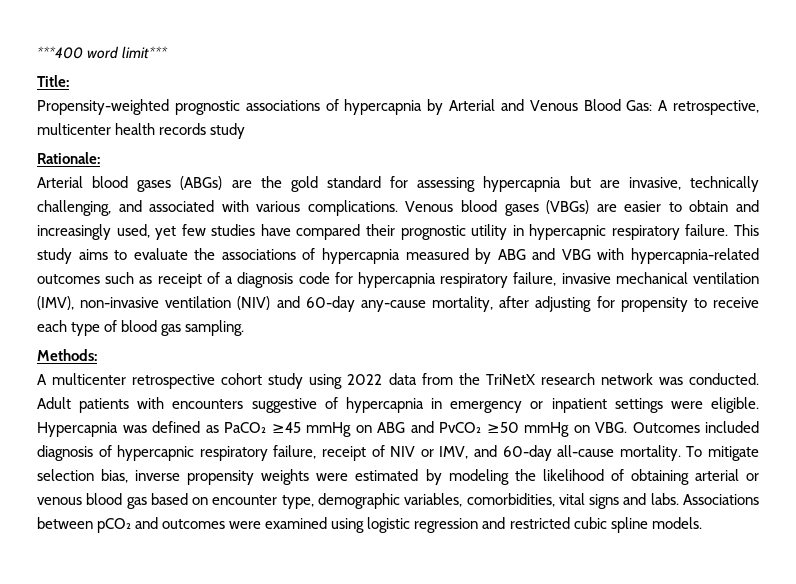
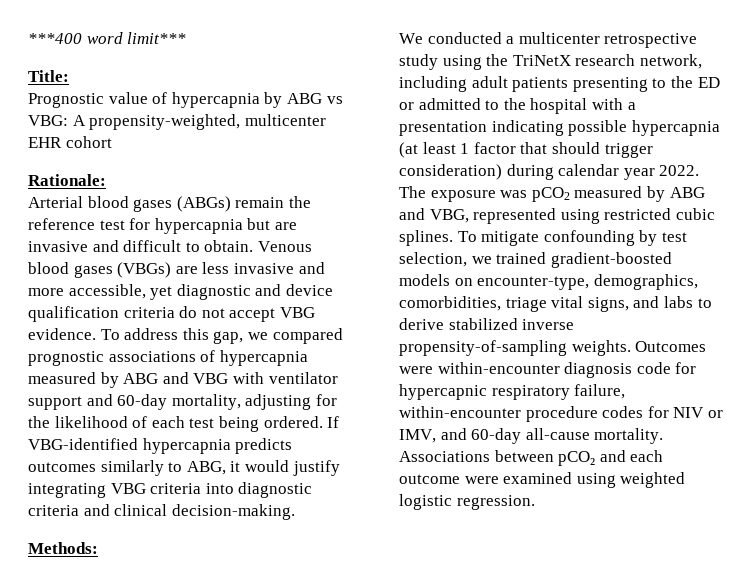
[37,99,759,115] [37,123,246,139] Propensity-weighted prognostic associations of hypercapnia by Arterial and Venous Blood Gas: A retrospective, multicenter health records study -> [28,92,343,108] [28,114,326,130] [28,136,112,148] Prognostic value of hypercapnia by ABG vs VBG: A propensity-weighted, multicenter EHR cohort
[231,176,759,192] [37,200,398,216] are the gold standard for assessing hypercapnia but are invasive, technically challenging, and associated with various complications. -> [235,196,311,208] [28,218,297,234] [28,240,254,252] remain the reference test for hypercapnia but are invasive and difficult to obtain.
[624,200,759,212] [37,224,759,240] [37,248,216,264] easier to obtain and increasingly used, yet few studies have compared their prognostic utility in hypercapnic respiratory failure. This study aims to evaluate the -> [202,262,325,274] [28,284,333,300] [28,306,315,322] [28,328,343,344] [28,351,104,366] less invasive and more accessible, yet diagnostic and device qualification criteria do not accept VBG evidence. To address this gap, we compared prognostic
[630,248,759,264] [37,272,759,288] [37,296,759,312] [37,320,245,336] [37,349,97,361] [37,373,759,389] [37,397,759,413] [37,421,759,437] [37,445,385,461] hypercapnia-related outcomes such as receipt of a diagnosis code for hypercapnia respiratory failure, invasive mechanical ventilation (IMV), non-invasive ventilation (NIV) and 60-day any-cause mortality, after adjusting for propensity to receive each type of blood gas sampling. // Methods: // A multicenter retrospective cohort study using 2022 data from the TriNetX research network was conducted. Adult patients with encounters suggestive of hypercapnia in emergency or inpatient settings were eligible. Hypercapnia was defined as PaCO₂ ≥45 mmHg on ABG and PvCO₂ ≥50 mmHg on VBG. Outcomes included diagnosis of hypercapnic respiratory failure, receipt of -> [268,372,338,384] [28,394,337,410] [28,416,340,432] [28,438,293,454] [28,460,340,476] [28,482,313,498] [28,504,295,520] [28,542,98,554] [399,32,698,48] [399,54,702,70] [399,76,720,92] [399,98,636,114] [399,120,720,136] [399,142,653,158] [399,164,700,180] [399,186,705,202] [399,208,715,224] [399,230,687,246] [399,252,672,268] [399,274,698,290] [399,296,712,312] [399,318,575,330] [399,340,707,356] [399,362,697,378] [399,384,626,400] [399,406,669,422] ventilator support and 60-day mortality, adjusting for the likelihood of each test being ordered. If VBG-identified hypercapnia predicts outcomes similarly to ABG, it would justify integrating VBG criteria into diagnostic criteria and clinical decision-making. // Methods: // We conducted a multicenter retrospective study using the TriNetX research network, including adult patients presenting to the ED or admitted to the hospital with a presentation indicating possible hypercapnia (at least 1 factor that should trigger consideration) during calendar year 2022. The exposure was pCO2 measured by ABG and VBG, represented using restricted cubic splines. To mitigate confounding by test selection, we trained gradient-boosted models on encounter-type, demographics, comorbidities, triage vital signs, and labs to derive stabilized inverse propensity-of-sampling weights. Outcomes were within-encounter diagnosis code for hypercapnic respiratory failure, within-encounter procedure codes for
[686,446,760,461] [37,469,759,485] [37,493,679,509] To mitigate selection bias, inverse propensity weights were estimated by modeling the likelihood of obtaining arterial or venous blood gas based on encounter type, demographic variables, comorbidities, vital signs and labs. -> (664, 436) none
[162,519,226,529] outcomes -> [630,450,664,462] [399,474,460,484] each outcome
[367,517,702,533] logistic regression and restricted cubic spline models. -> [620,472,686,488] [399,494,535,510] weighted logistic regression.

